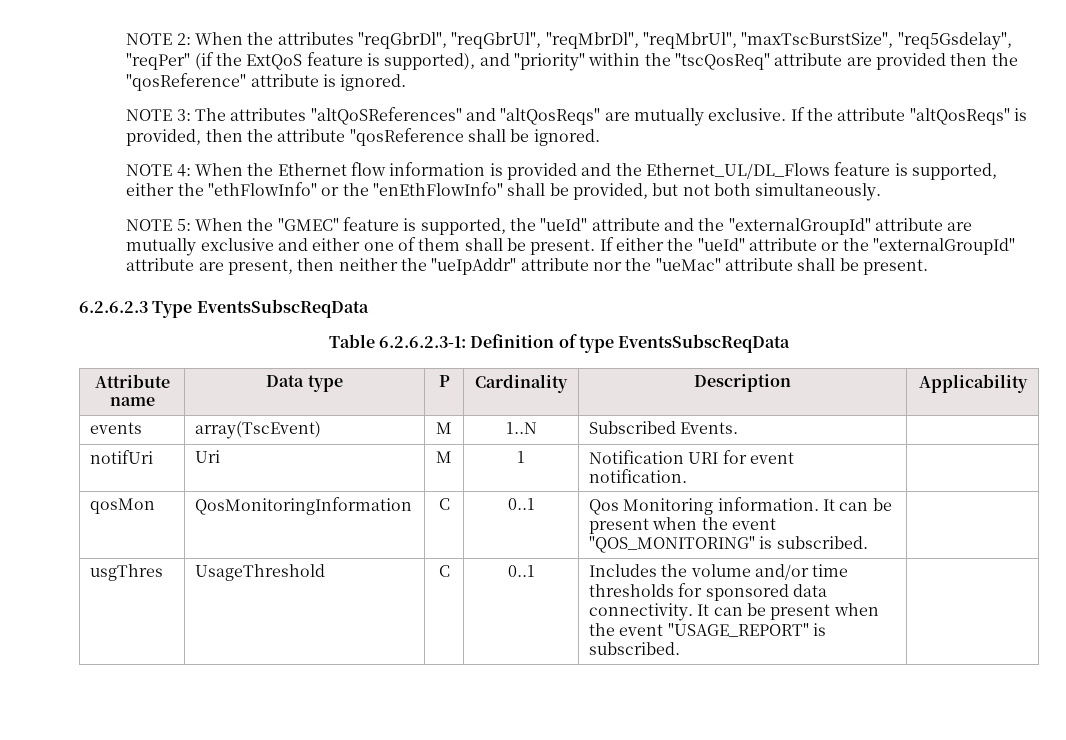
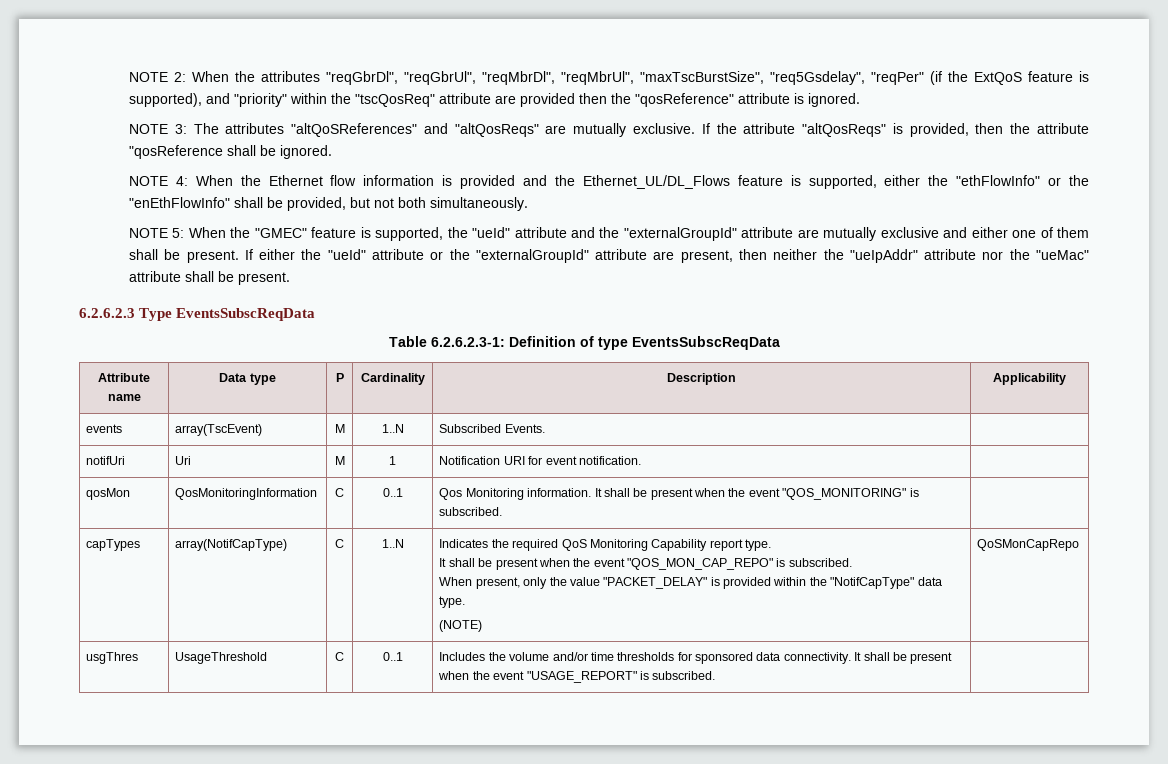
[839,502,869,511] can -> [603,488,630,497] shall
(868, 542) none -> [86,539,141,551] [175,539,288,551] [335,539,344,548] [381,539,404,548] [439,539,772,551] [439,558,852,570] [439,577,942,589] [439,596,466,608] [439,620,483,632] [977,539,1080,551] // capTypes | array(NotifCapType) | C | 1..N | Indicates the required QoS Monitoring Capability report type. // It shall be present when the event "QOS_MON_CAP_REPO" is subscribed. // When present, only the value "PACKET_DELAY" is provided within the "NotifCapType" data type. // (NOTE) | QoSMonCapRepo
[713,607,743,616] can -> [863,652,890,661] shall

